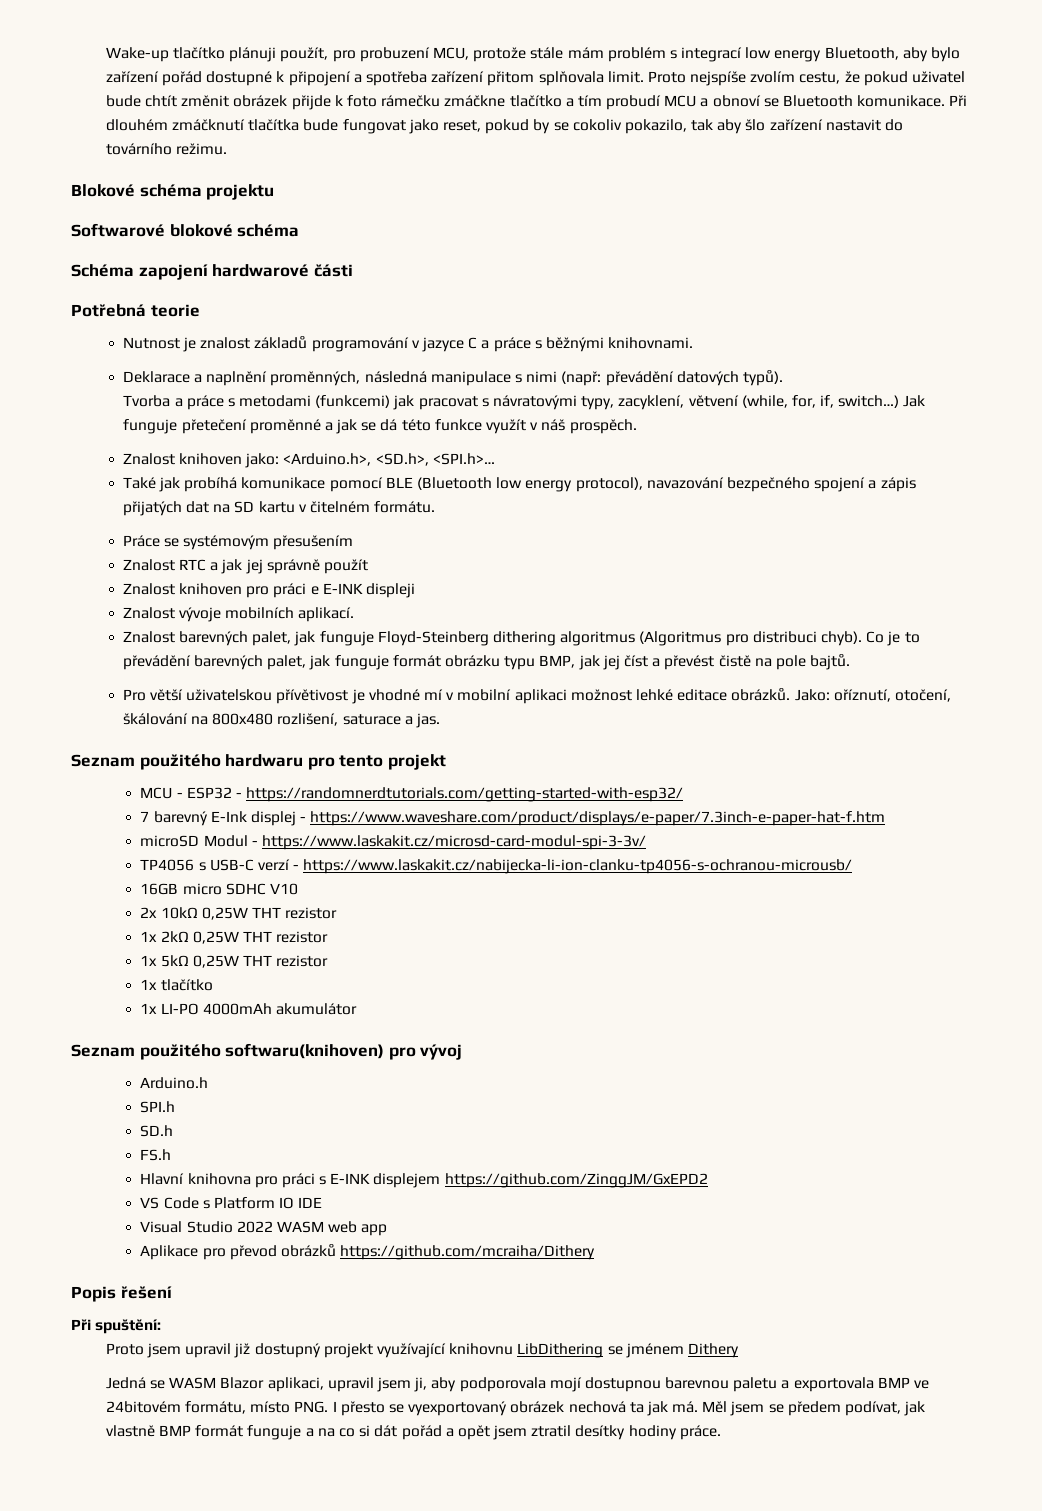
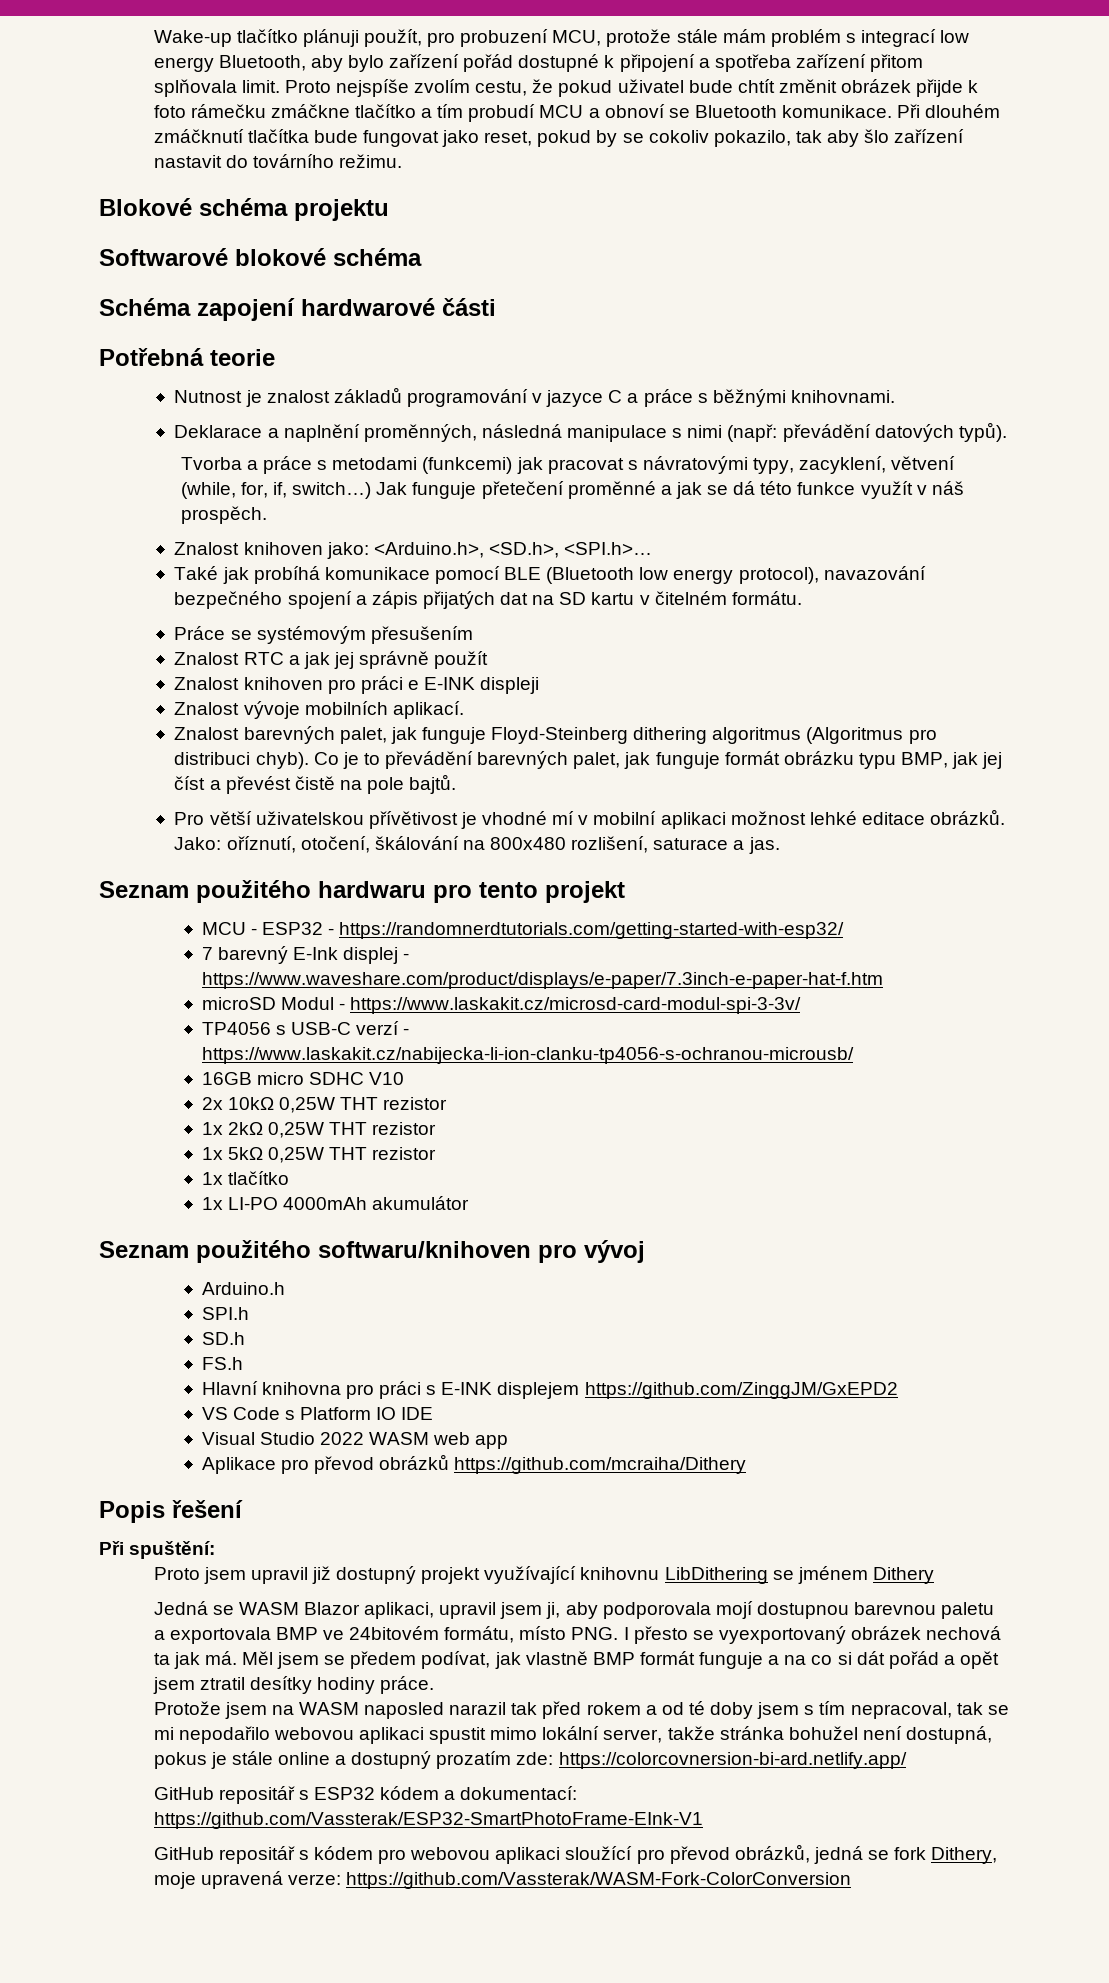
[225,1043,385,1059] softwaru(knihoven) -> [318,1241,531,1258] softwaru/knihoven
(721, 1432) none -> [153,1701,1009,1719] [153,1726,993,1744] [153,1751,907,1769] [153,1786,578,1804] [153,1812,703,1829] [153,1844,998,1864] [153,1871,851,1889] // Protože jsem na WASM naposled narazil tak před rokem a od té doby jsem s tím nepracoval, tak se mi nepodařilo webovou aplikaci spustit mimo lokální server, takže stránka bohužel není dostupná, pokus je stále online a dostupný prozatím zde: https://colorcovnersion-bi-ard.netlify.app/ // GitHub repositář s ESP32 kódem a dokumentací: https://github.com/Vassterak/ESP32-SmartPhotoFrame-EInk-V1 // GitHub repositář s kódem pro webovou aplikaci sloužící pro převod obrázků, jedná se fork Dithery, moje upravená verze: https://github.com/Vassterak/WASM-Fork-ColorConversion

